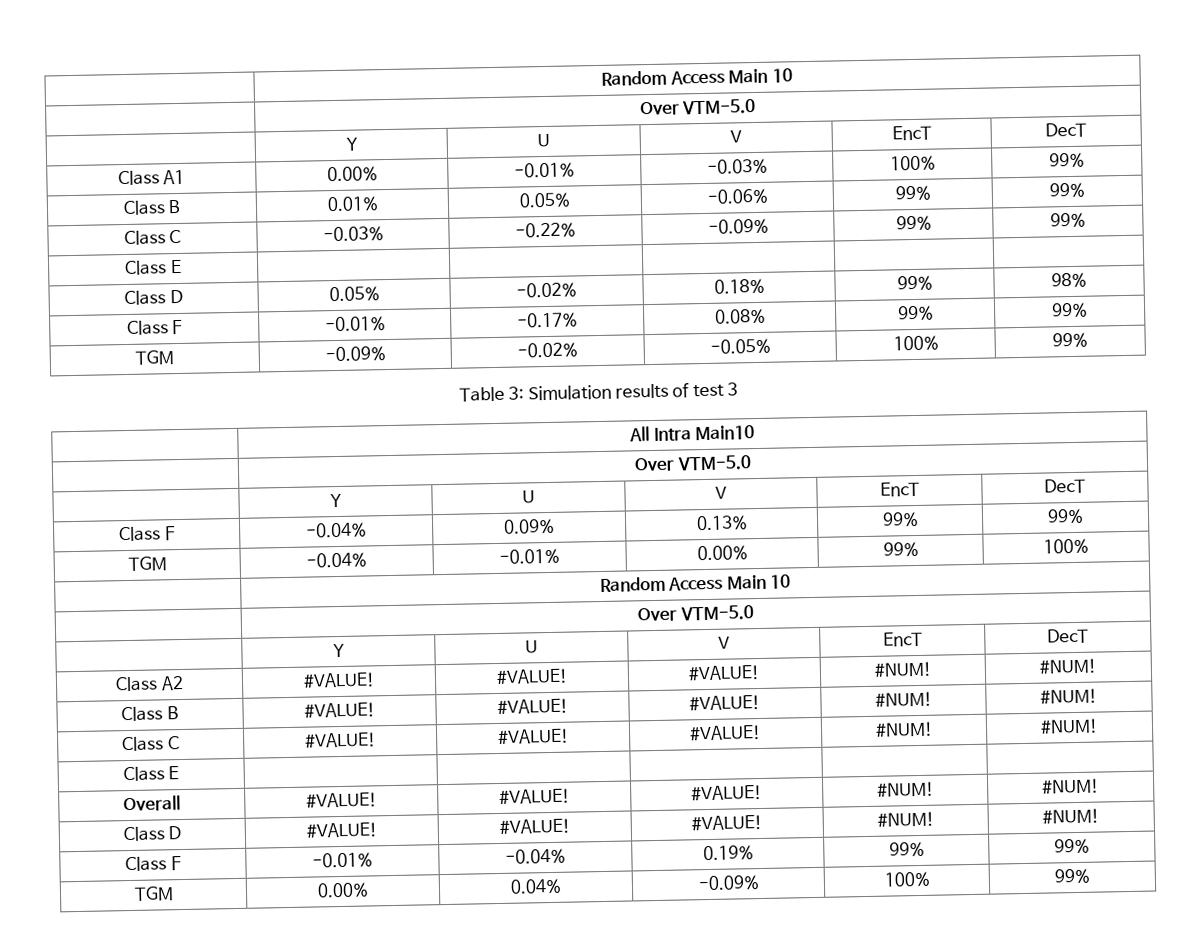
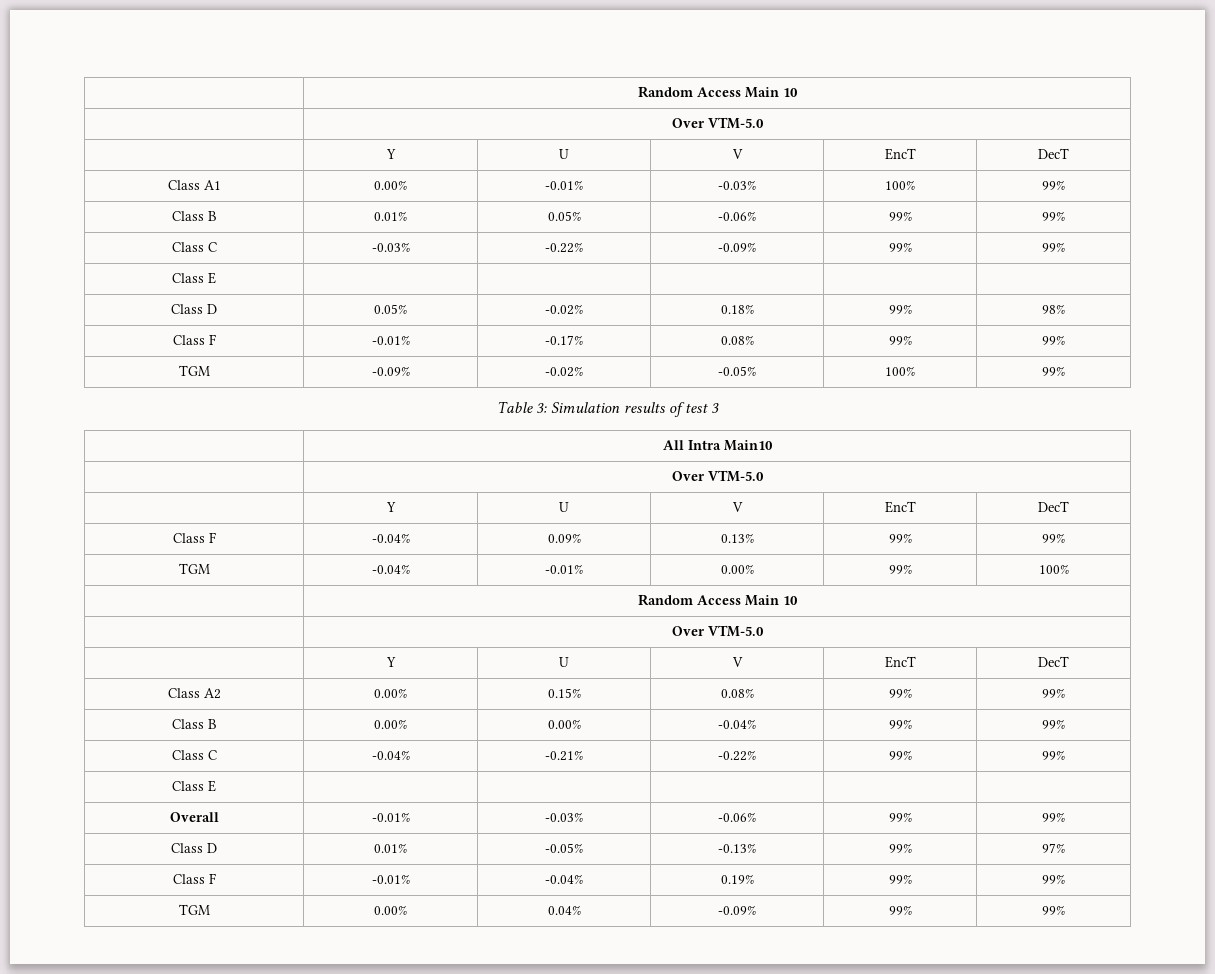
[302,672,376,688] [495,668,569,685] [688,664,762,681] [873,661,933,677] [1039,658,1097,674] [121,706,179,722] [303,702,376,718] [496,698,569,715] [689,694,762,711] [874,691,933,707] [1040,688,1098,704] [122,736,180,752] [304,732,377,748] [496,728,570,745] [689,724,763,741] [874,721,934,737] [1040,718,1099,734] [122,766,180,782] [123,795,181,812] [305,792,378,808] [498,788,571,804] [691,784,764,801] [876,781,935,797] [1042,778,1100,794] [122,826,182,842] [305,822,378,838] [498,818,571,834] [691,814,764,831] [876,811,935,827] [1042,808,1100,824] #VALUE! | #VALUE! | #VALUE! | #NUM! | #NUM! // Class B | #VALUE! | #VALUE! | #VALUE! | #NUM! | #NUM! // Class C | #VALUE! | #VALUE! | #VALUE! | #NUM! | #NUM! // Class E | | | | | // Overall | #VALUE! | #VALUE! | #VALUE! | #NUM! | #NUM! // Class D | #VALUE! | #VALUE! | #VALUE! | #NUM! | #NUM! -> [374,688,407,698] [547,688,581,698] [720,688,754,698] [888,688,912,698] [1042,688,1065,698] [171,719,217,729] [374,719,407,729] [547,719,581,729] [718,719,756,729] [888,719,912,729] [1042,719,1065,729] [171,750,217,760] [371,750,410,760] [545,750,583,761] [718,750,756,761] [888,750,912,760] [1042,750,1065,760] [172,780,216,792] [169,812,219,822] [371,812,410,822] [545,812,583,822] [718,812,756,822] [888,812,912,822] [1042,812,1065,822] [171,843,217,853] [374,843,407,853] [545,843,583,853] [718,843,756,853] [888,843,912,853] [1042,843,1065,853] 0.00% | 0.15% | 0.08% | 99% | 99% // Class B | 0.00% | 0.00% | -0.04% | 99% | 99% // Class C | -0.04% | -0.21% | -0.22% | 99% | 99% // Class E | | | | | // Overall | -0.01% | -0.03% | -0.06% | 99% | 99% // Class D | 0.01% | -0.05% | -0.13% | 99% | 97%
[883,871,931,887] 100% -> [888,905,912,915] 99%

